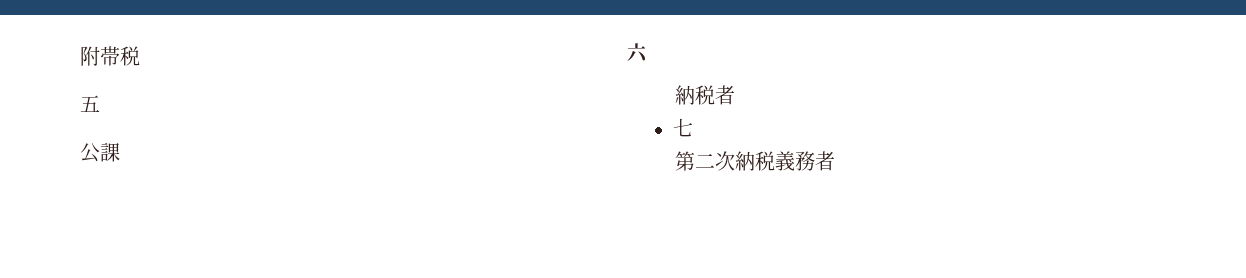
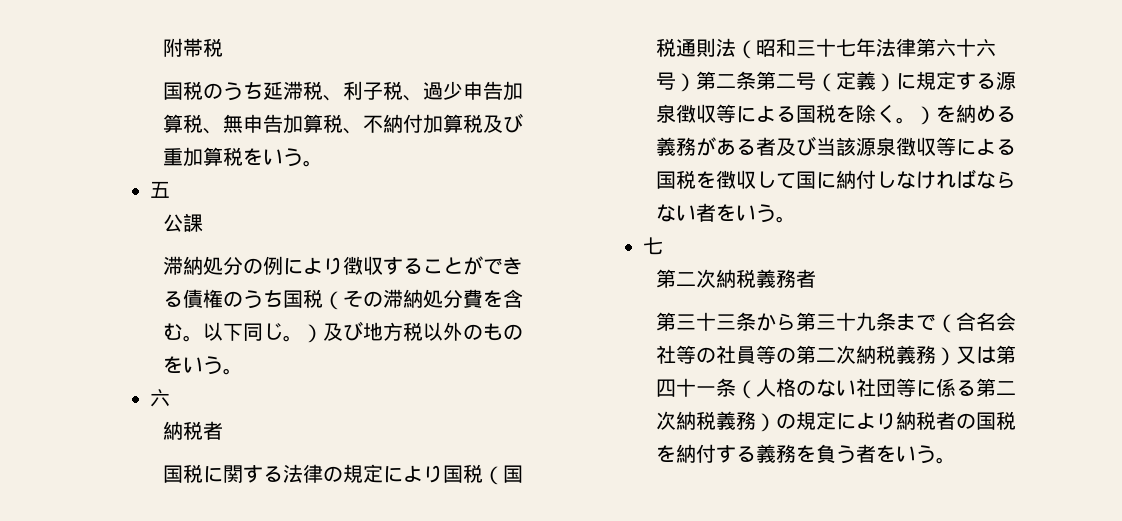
[80,95,101,112] [80,142,121,163] [627,43,648,63] [675,85,736,105] 五 // 公課 // 六 // 納税者 -> [163,81,524,101] [163,113,524,134] [163,147,324,167] [149,181,170,198] [163,213,204,232] [163,256,524,275] [163,289,524,310] [163,321,524,343] [163,356,244,375] [149,389,170,407] [163,421,224,440] [163,464,524,485] [656,38,997,59] [656,71,1017,92] [656,104,1017,125] [656,136,1017,156] [656,169,1017,189] [656,203,797,223] 国税のうち延滞税、利子税、過少申告加算税、無申告加算税、不納付加算税及び重加算税をいう。 // 五 // 公課 // 滞納処分の例により徴収することができる債権のうち国税（その滞納処分費を含む。以下同じ。）及び地方税以外のものをいう。 // 六 // 納税者 // 国税に関する法律の規定により国税（国税通則法（昭和三十七年法律第六十六号）第二条第二号（定義）に規定する源泉徴収等による国税を除く。）を納める義務がある者及び当該源泉徴収等による国税を徴収して国に納付しなければならない者をいう。
(836, 161) none -> [656,312,1017,333] [656,345,1017,366] [656,378,1017,399] [656,411,1017,432] [656,444,957,464] // 第三十三条から第三十九条まで（合名会社等の社員等の第二次納税義務）又は第四十一条（人格のない社団等に係る第二次納税義務）の規定により納税者の国税を納付する義務を負う者をいう。

